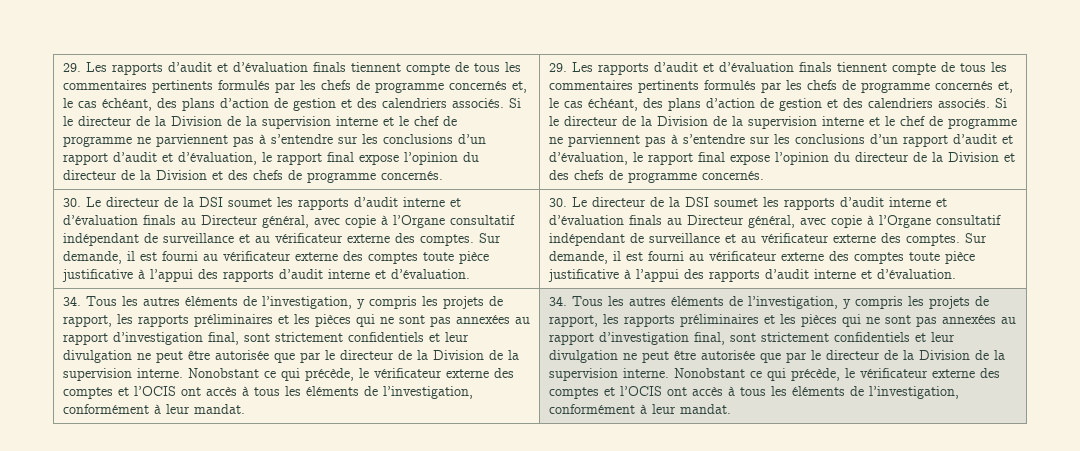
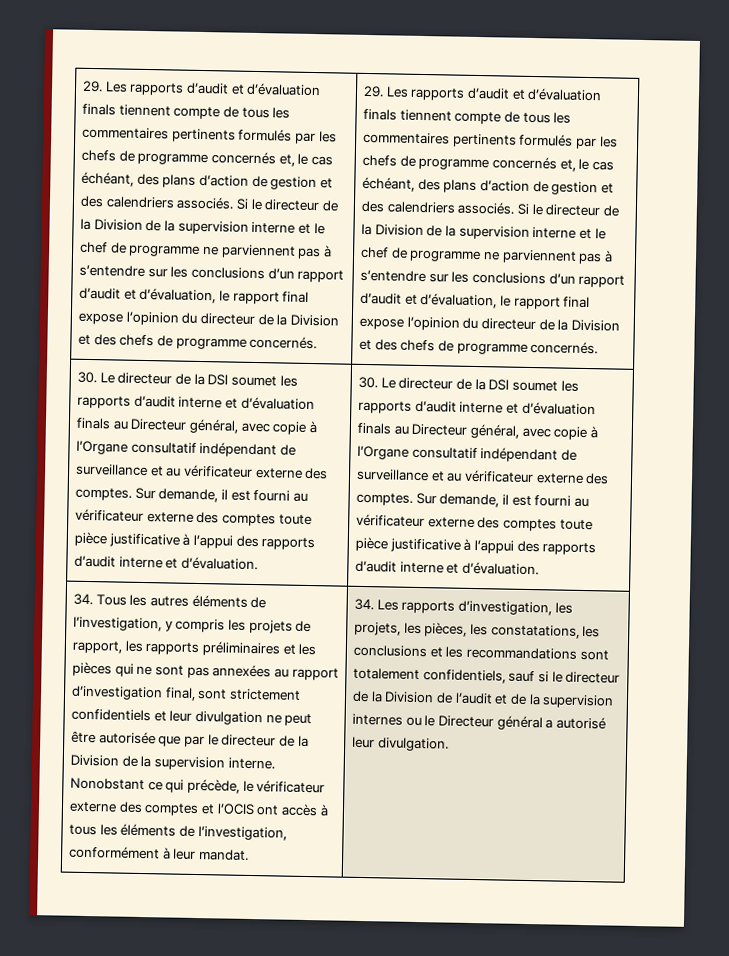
[571,296,989,309] [548,314,1016,327] [548,332,955,345] [548,350,1005,363] [548,368,1000,381] [548,386,959,399] [548,404,731,414] Tous les autres éléments de l’investigation, y compris les projets de rapport, les rapports préliminaires et les pièces qui ne sont pas annexées au rapport d’investigation final, sont strictement confidentiels et leur divulgation ne peut être autorisée que par le directeur de la Division de la supervision interne. Nonobstant ce qui précède, le vérificateur externe des comptes et l’OCIS ont accès à tous les éléments de l’investigation, conformément à leur mandat. -> [376,599,573,616] [354,621,601,639] [353,644,609,661] [353,667,621,684] [352,690,615,709] [352,713,606,731] [352,736,449,752] Les rapports d’investigation, les projets, les pièces, les constatations, les conclusions et les recommandations sont totalement confidentiels, sauf si le directeur de la Division de l’audit et de la supervision internes ou le Directeur général a autorisé leur divulgation.

